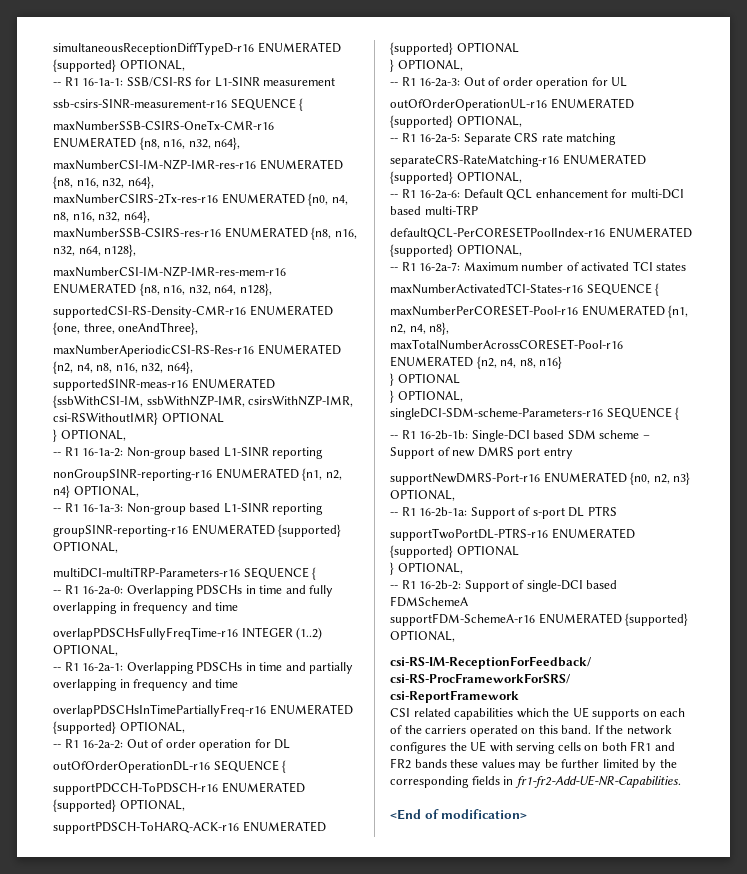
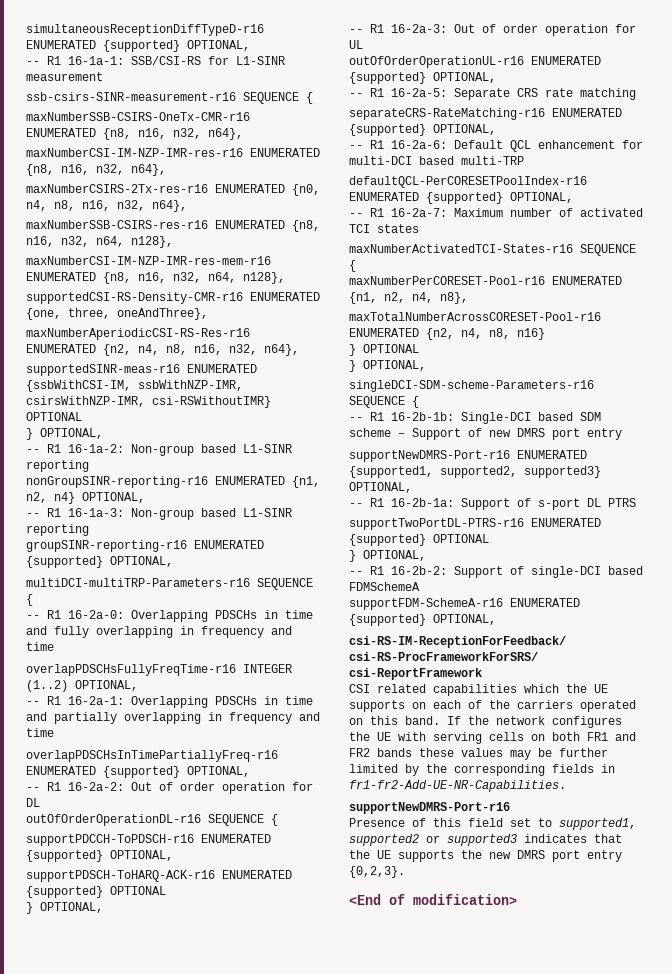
[630,472,691,485] {n0, n2, n3} -> [349,466,601,478] {supported1, supported2, supported3}
(681, 781) none -> [349,802,510,814] [349,818,636,830] [349,834,622,846] [349,850,622,862] [349,866,405,878] // supportNewDMRS-Port-r16 // Presence of this field set to supported1, supported2 or supported3 indicates that the UE supports the new DMRS port entry {0,2,3}.

